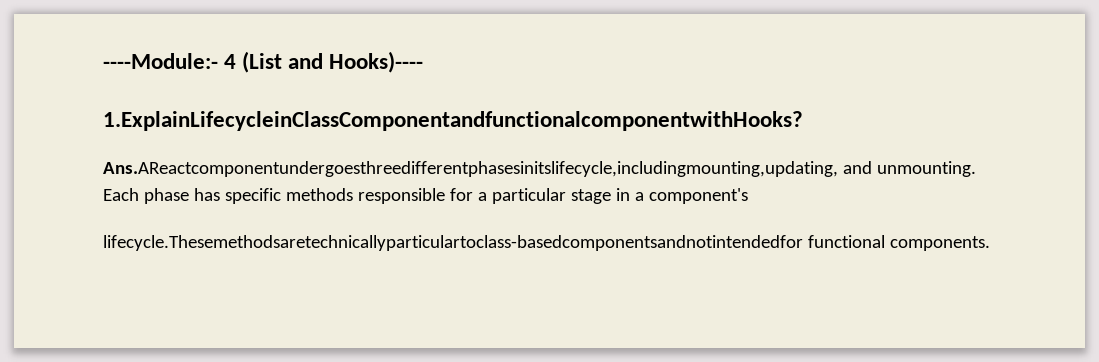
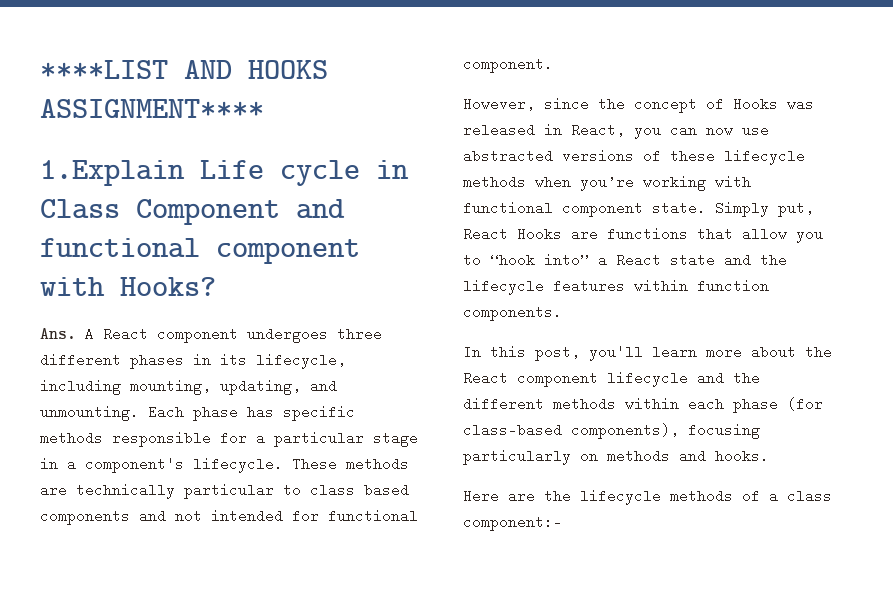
[103,51,424,73] [103,111,803,131] [103,161,838,177] ----Module:- 4 (List and Hooks)---- // 1.ExplainLifecycleinClassComponentandfunctionalcomponentwithHooks? // Ans.AReactcomponentundergoesthreedifferentphasesinitslifecycle,includingmounting,updating, -> [40,60,328,79] [40,99,264,118] [40,160,409,186] [40,199,345,225] [40,238,360,264] [40,277,216,296] [40,327,382,343] [40,353,346,369] [40,379,301,395] ****LIST AND HOOKS ASSIGNMENT**** // 1.Explain Life cycle in Class Component and functional component with Hooks? // Ans. A React component undergoes three different phases in its lifecycle, including mounting, updating,
[103,235,990,251] // lifecycle.Thesemethodsaretechnicallyparticulartoclass-basedcomponentsandnotintendedfor functional components. -> [193,457,409,473] [40,483,409,499] [40,509,418,525] [463,57,553,73] [463,97,814,113] [463,123,769,139] [463,149,805,165] [463,175,751,191] [463,201,814,217] [463,227,823,243] [463,253,787,267] [463,279,769,295] [463,305,562,321] [463,345,832,361] [463,371,760,387] [463,397,823,413] [463,423,760,439] [463,449,769,465] [463,489,832,505] [463,515,562,531] lifecycle. These methods are technically particular to class based components and not intended for functional component. // However, since the concept of Hooks was released in React, you can now use abstracted versions of these lifecycle methods when you’re working with functional component state. Simply put, React Hooks are functions that allow you to “hook into” a React state and the lifecycle features within function components. // In this post, you'll learn more about the React component lifecycle and the different methods within each phase (for class-based components), focusing particularly on methods and hooks. // Here are the lifecycle methods of a class component:-

